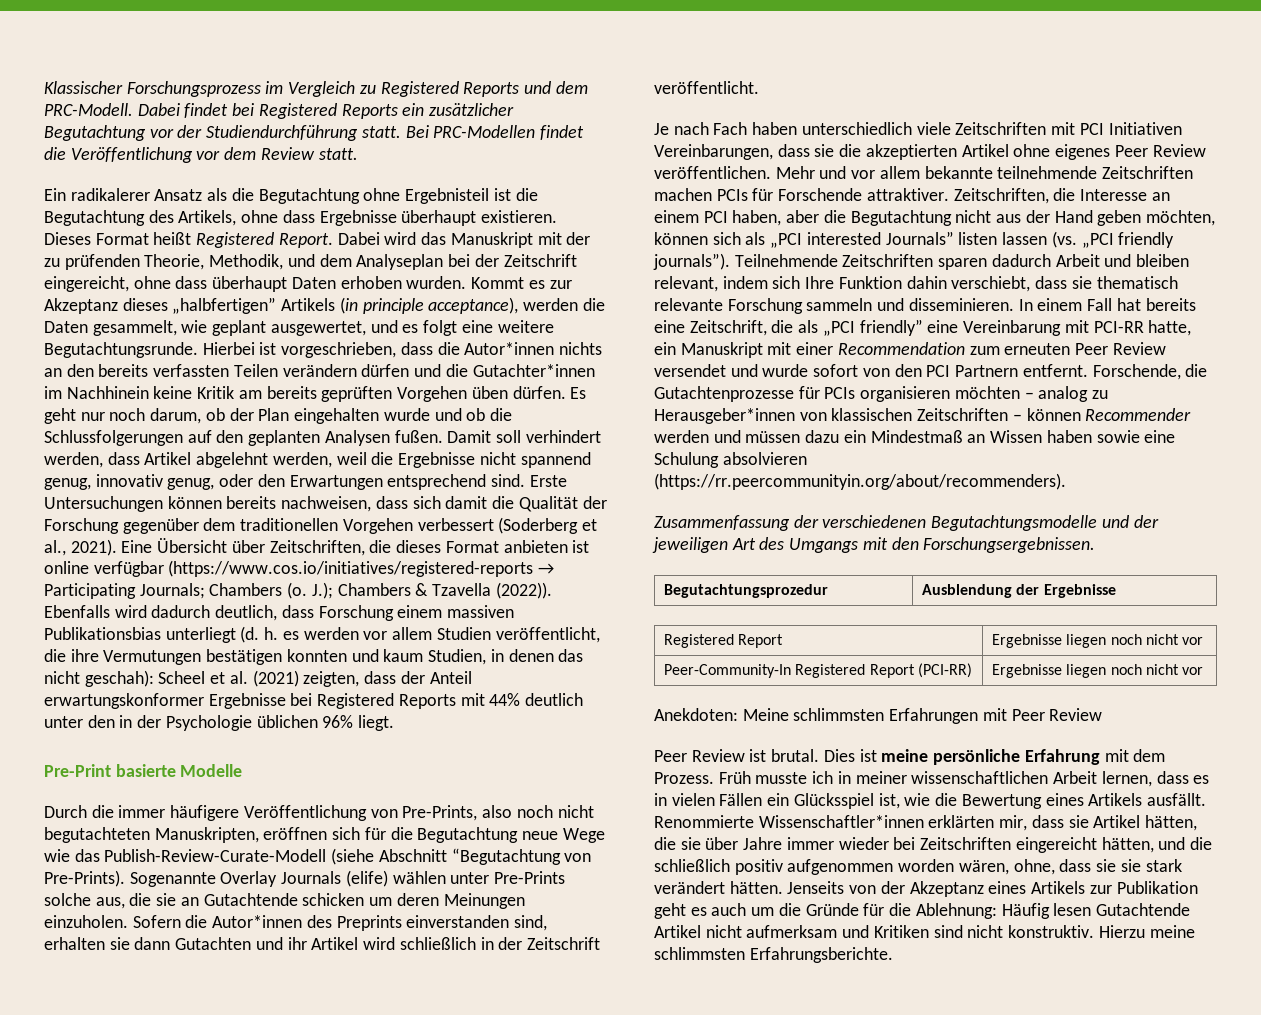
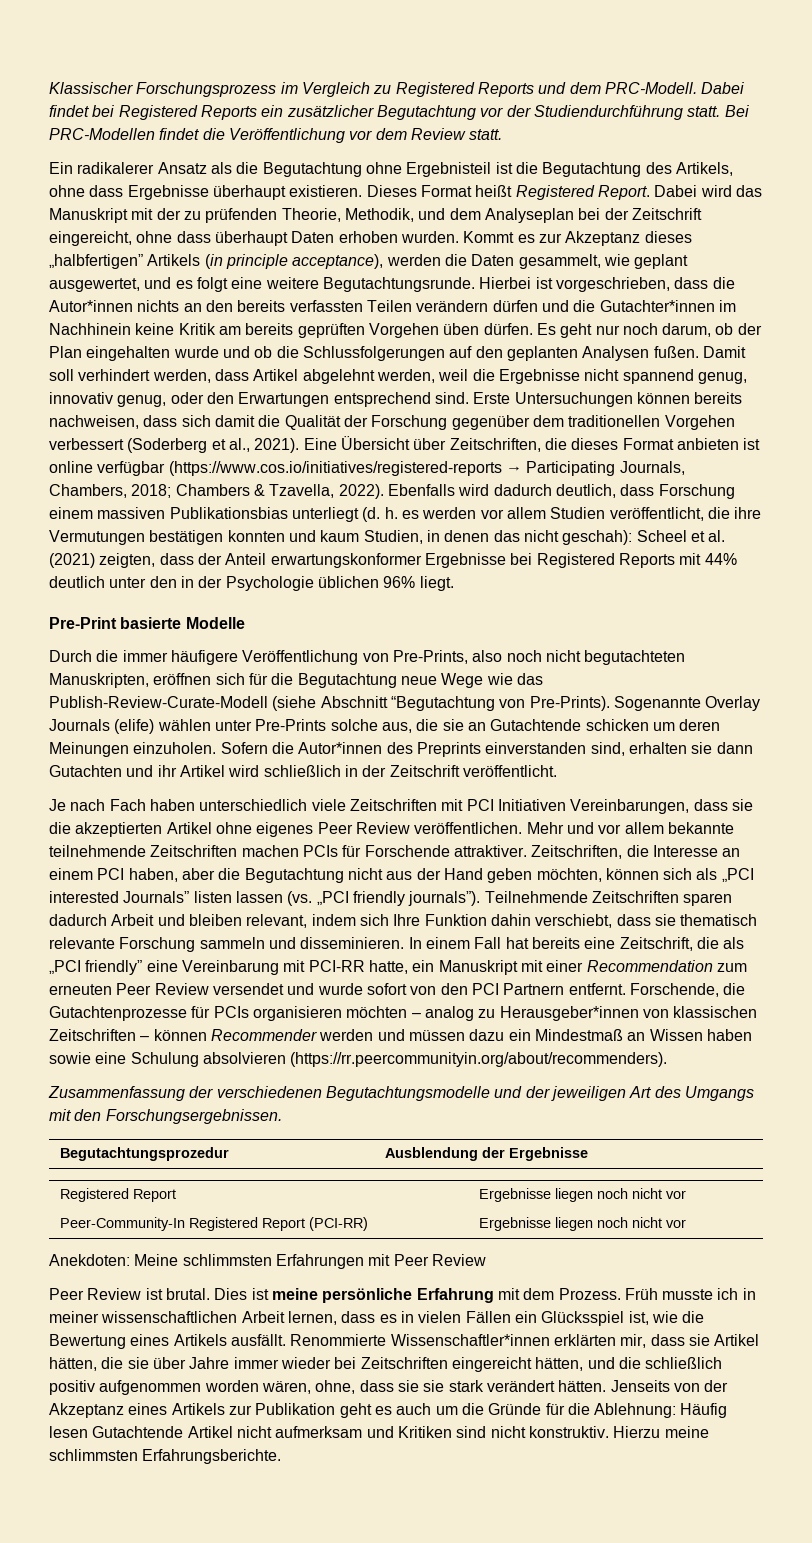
[139,582,552,599] Journals; Chambers (o. J.); Chambers & Tzavella (2022)). -> [619,461,685,475] [49,484,384,499] Journals, Chambers, 2018; Chambers & Tzavella, 2022).

